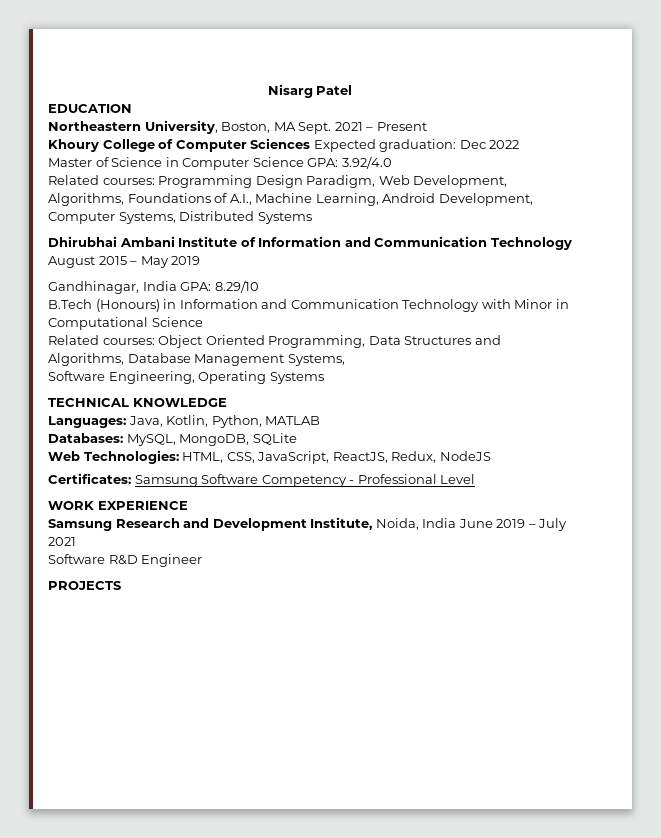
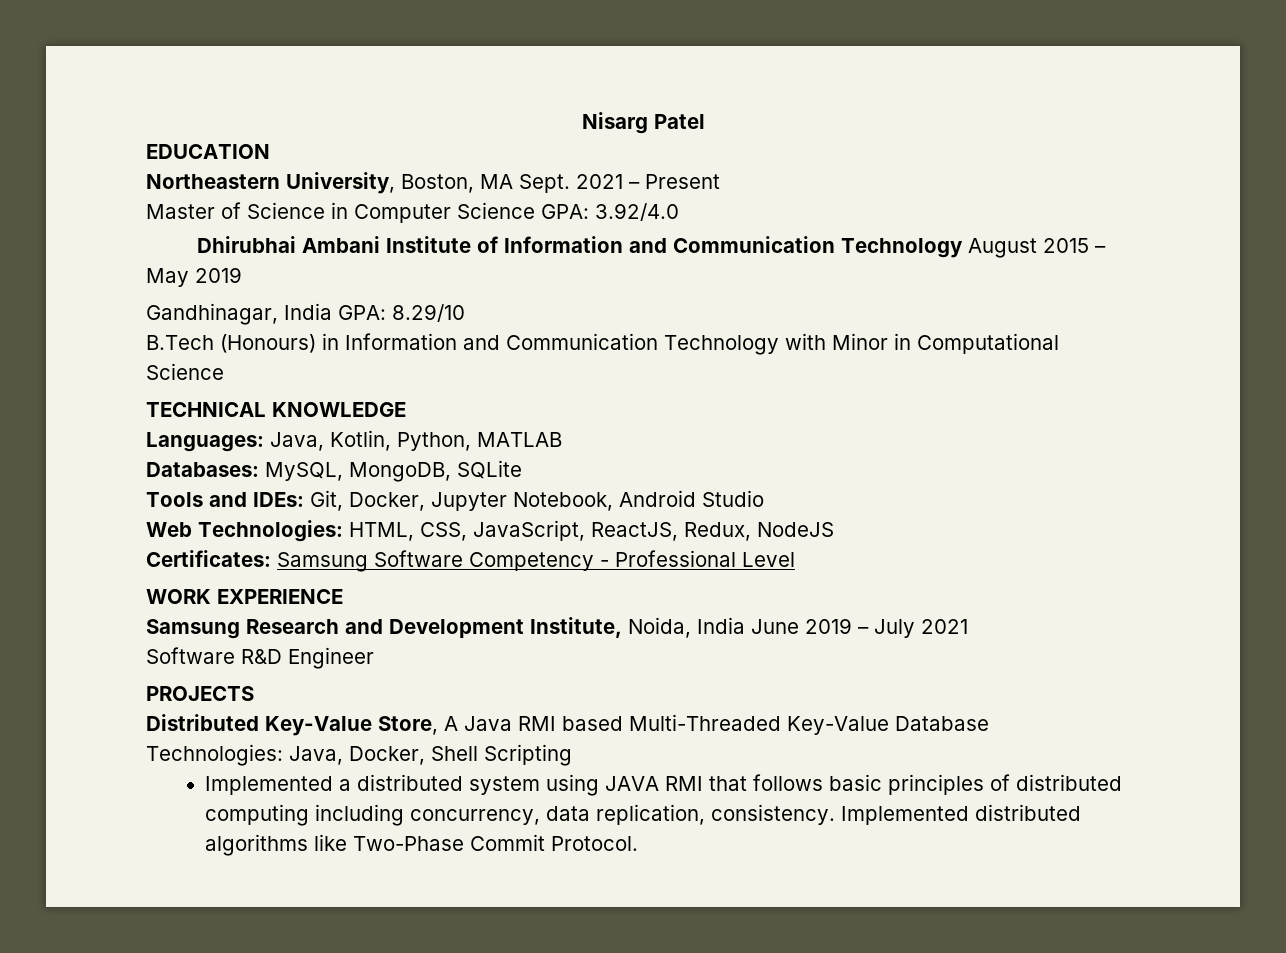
[48,138,520,152] // Khoury College of Computer Sciences Expected graduation: Dec 2022 -> (720, 181) none
[48,175,508,188] [48,193,533,206] [48,211,312,224] // Related courses: Programming Design Paradigm, Web Development, Algorithms, Foundations of A.I., Machine Learning, Android Development, Computer Systems, Distributed Systems -> (679, 212) none
[48,335,501,348] [48,353,345,366] [48,371,324,384] // Related courses: Object Oriented Programming, Data Structures and Algorithms, Database Management Systems, // Software Engineering, Operating Systems -> (224, 371) none
(297, 439) none -> [146,490,764,511] // Tools and IDEs: Git, Docker, Jupyter Notebook, Android Studio
(121, 585) none -> [146,714,989,736] [146,744,572,766] [205,774,1123,796] [205,804,1082,826] [205,834,639,856] // Distributed Key-Value Store, A Java RMI based Multi-Threaded Key-Value Database // Technologies: Java, Docker, Shell Scripting // Implemented a distributed system using JAVA RMI that follows basic principles of distributed computing including concurrency, data replication, consistency. Implemented distributed algorithms like Two-Phase Commit Protocol.

